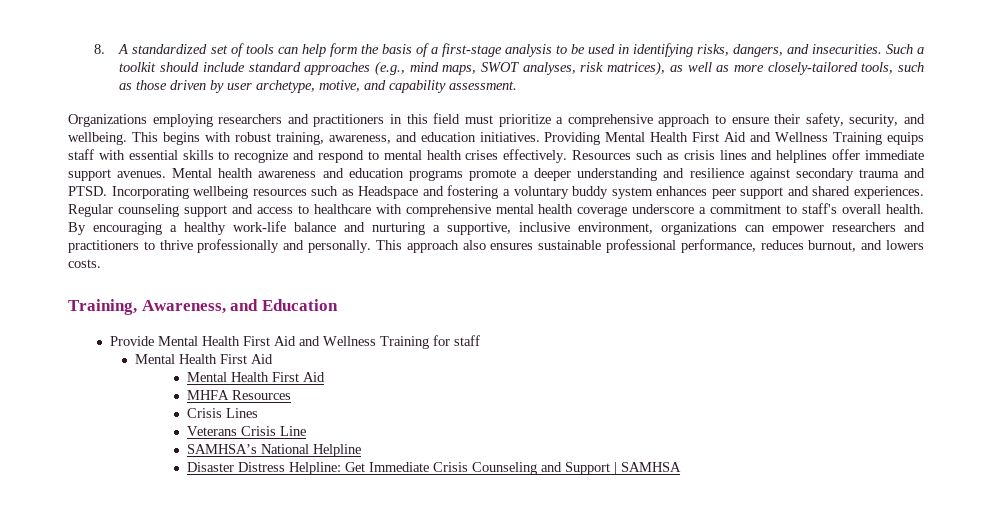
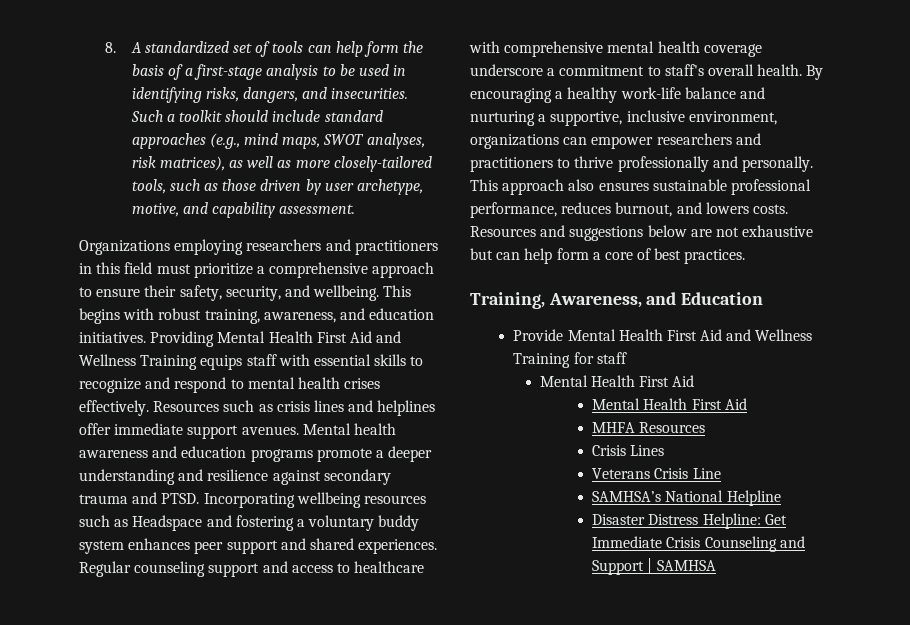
(101, 263) none -> [470,225,814,241] [470,248,746,264] Resources and suggestions below are not exhaustive but can help form a core of best practices.

